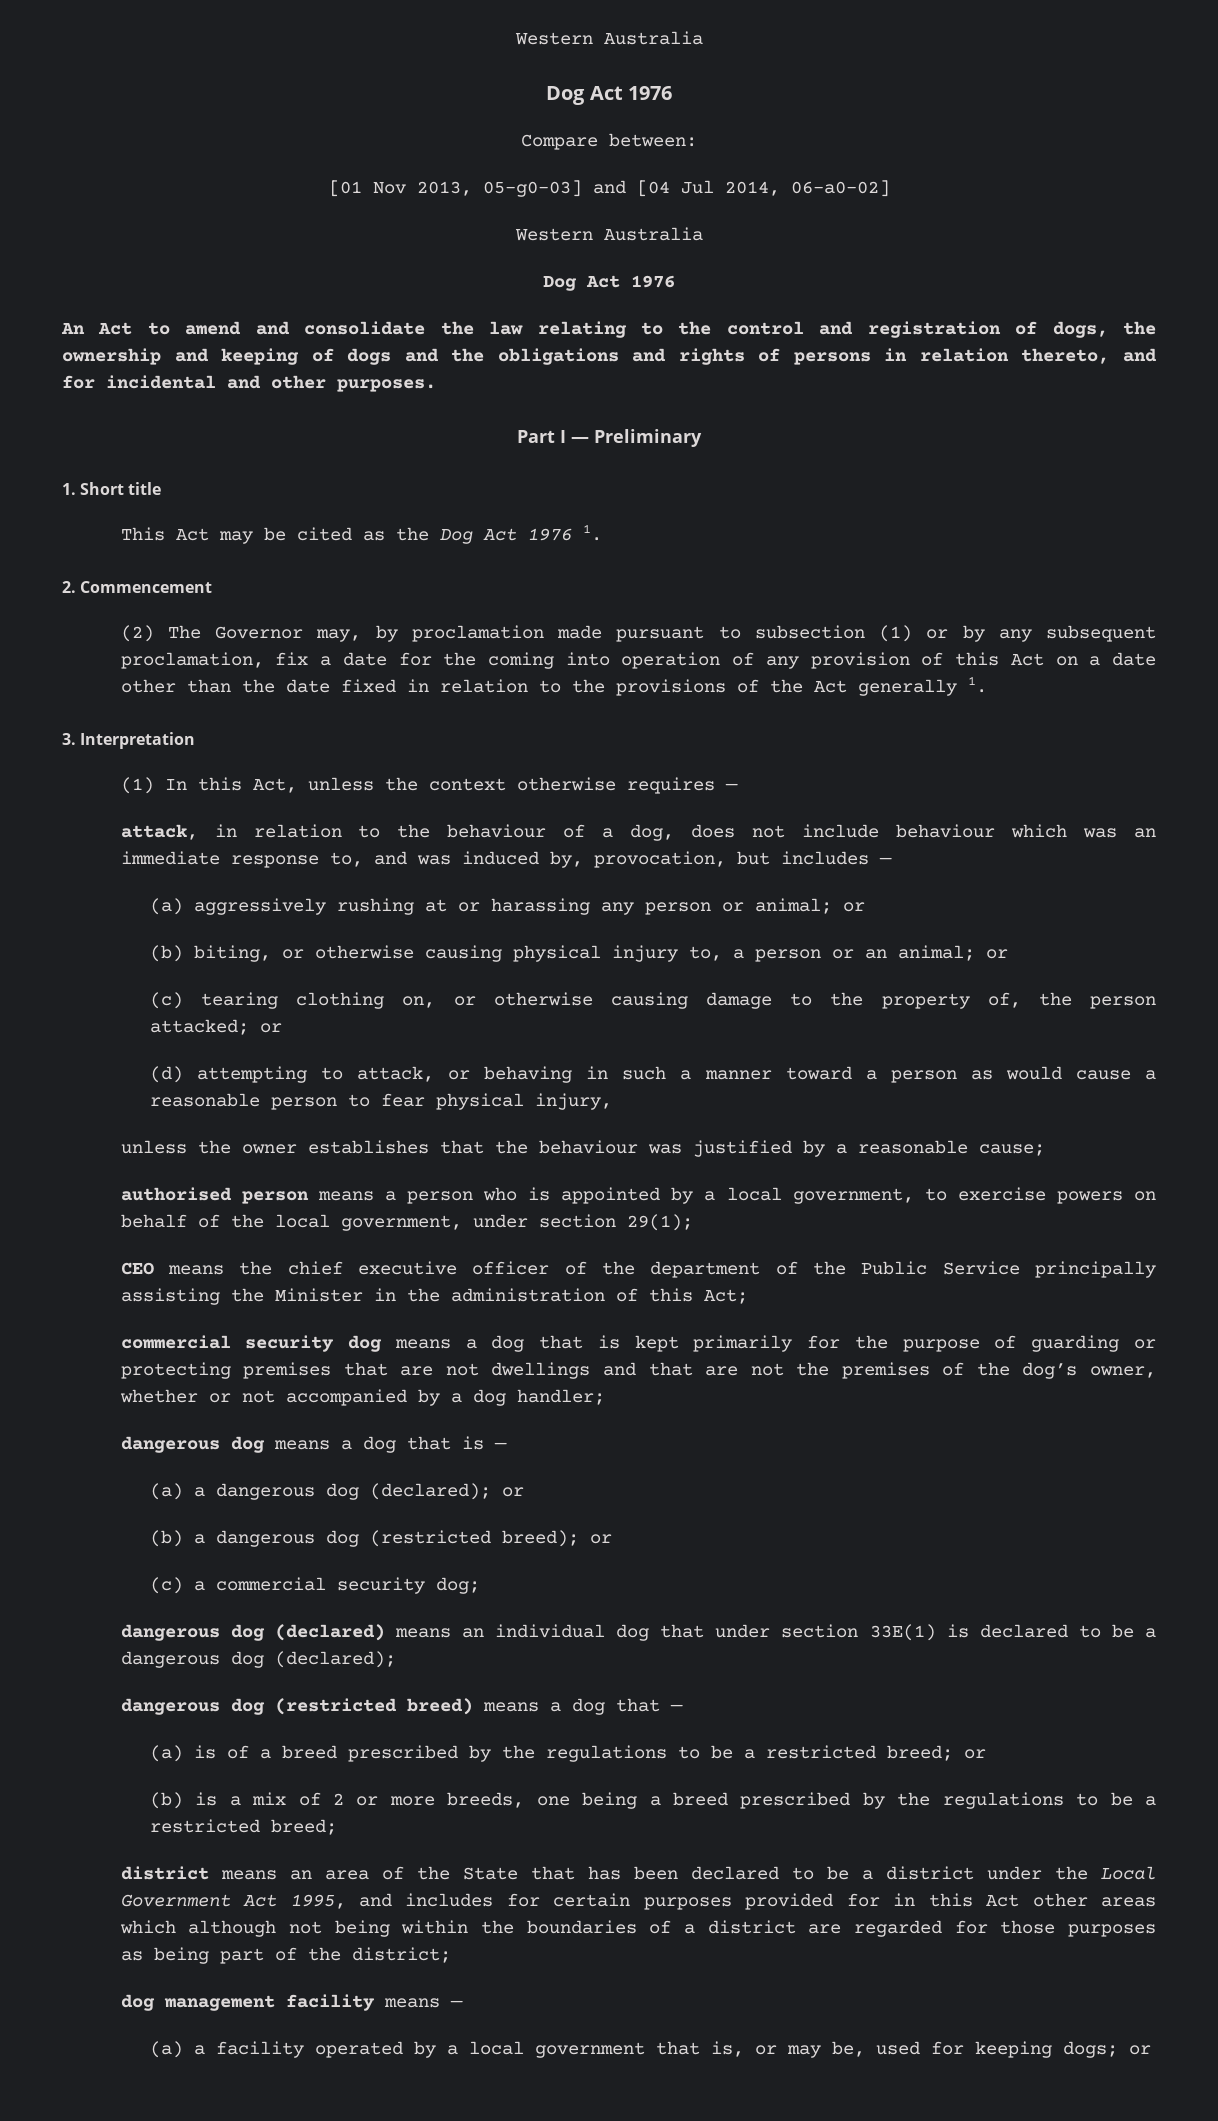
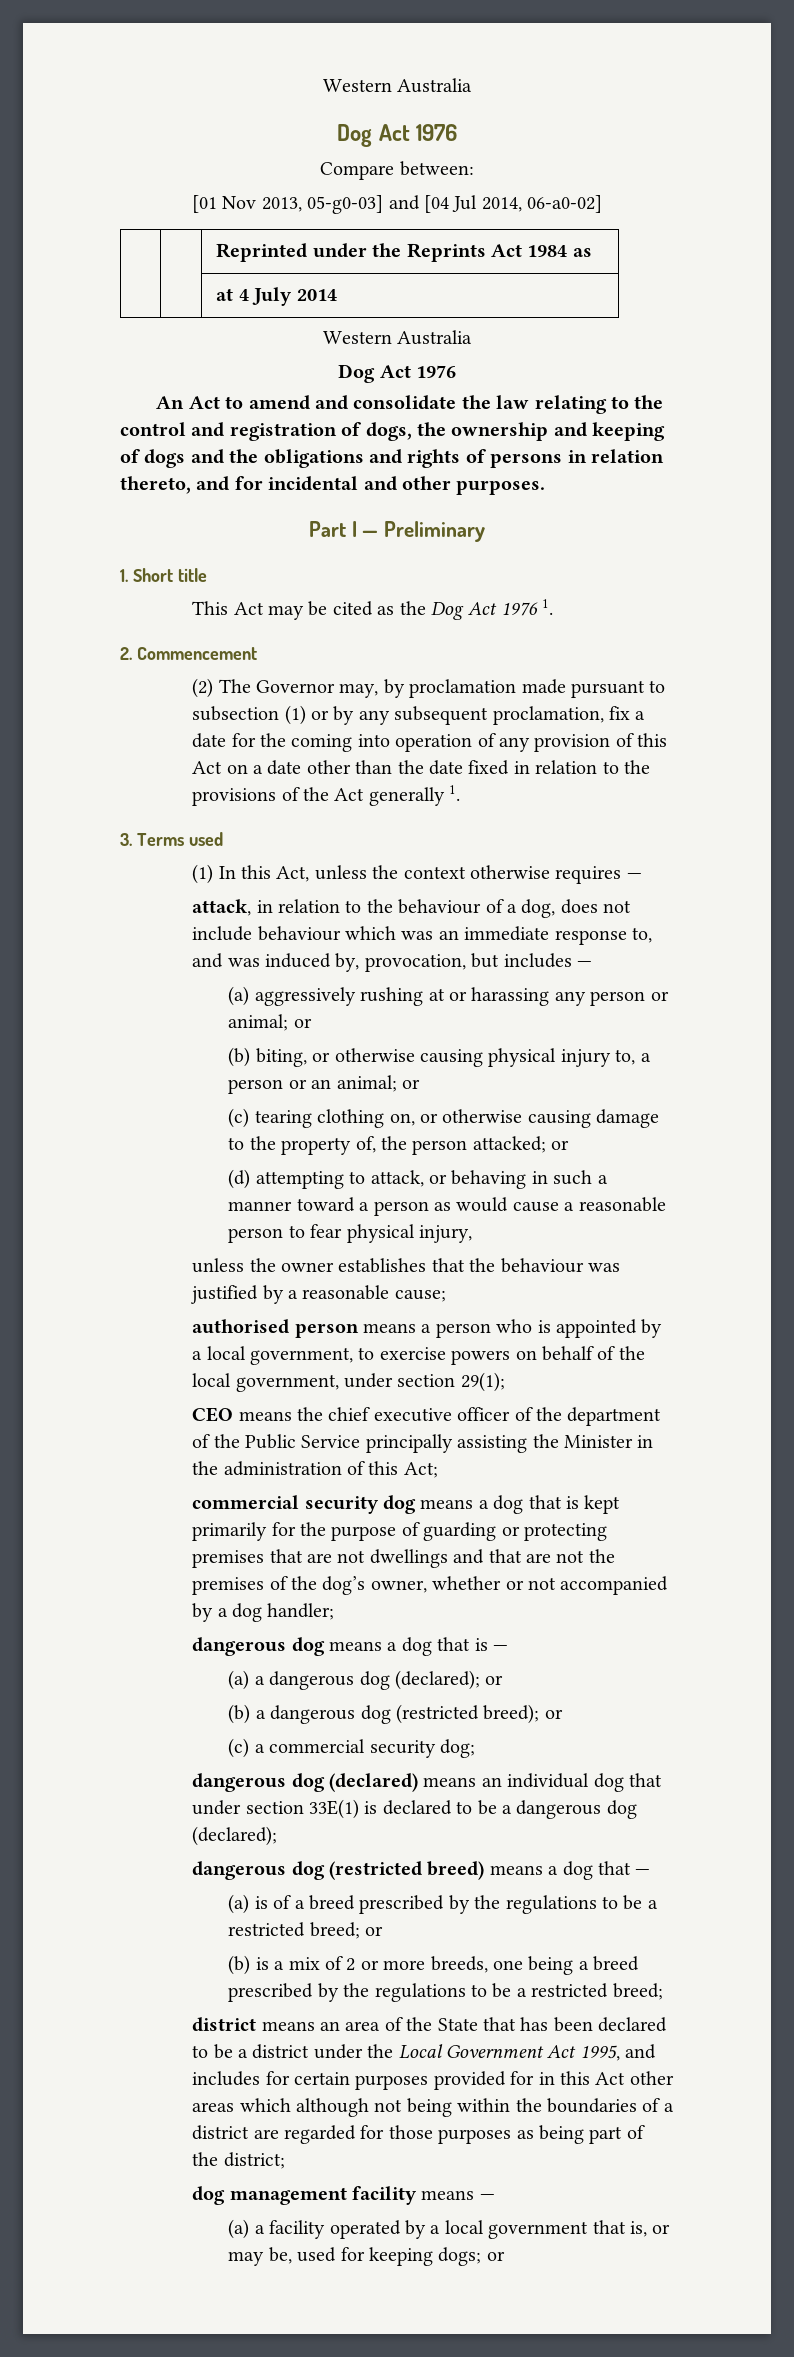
(890, 188) none -> [216,243,592,262] [216,287,337,306] // | | Reprinted under the Reprints Act 1984 as // | | at 4 July 2014
[80,732,196,749] Interpretation -> [136,832,223,846] Terms used

